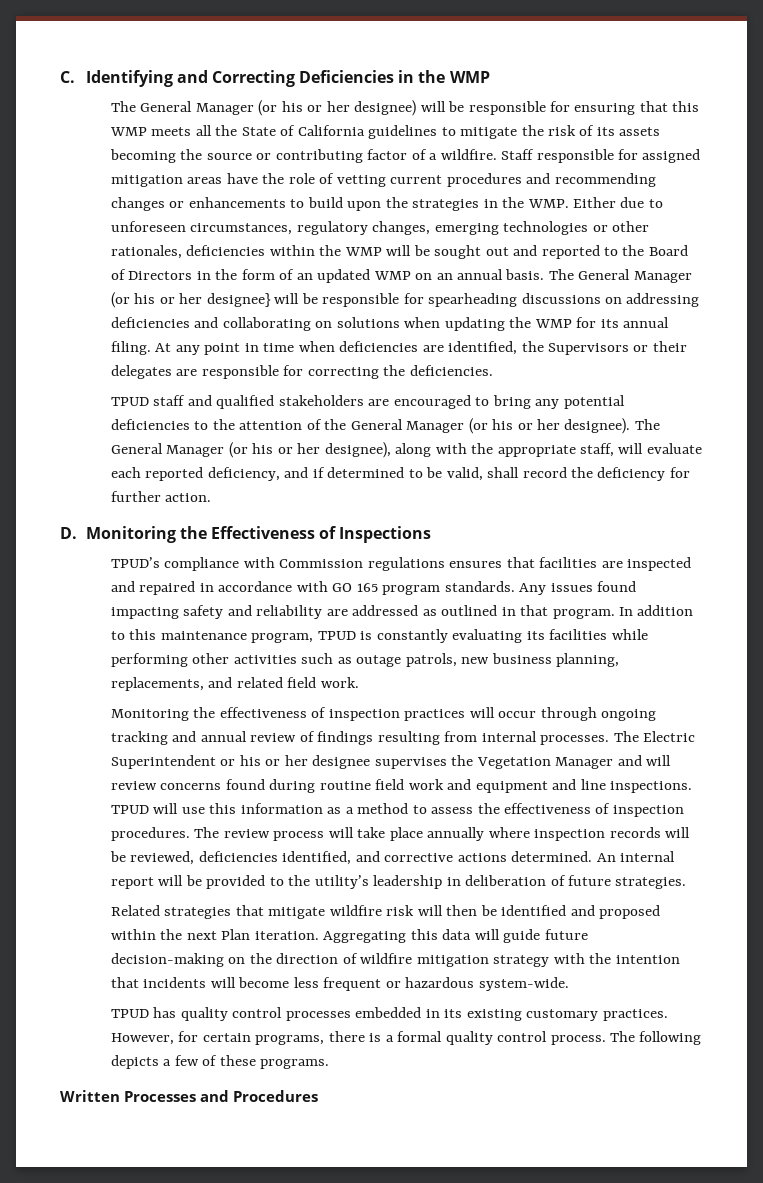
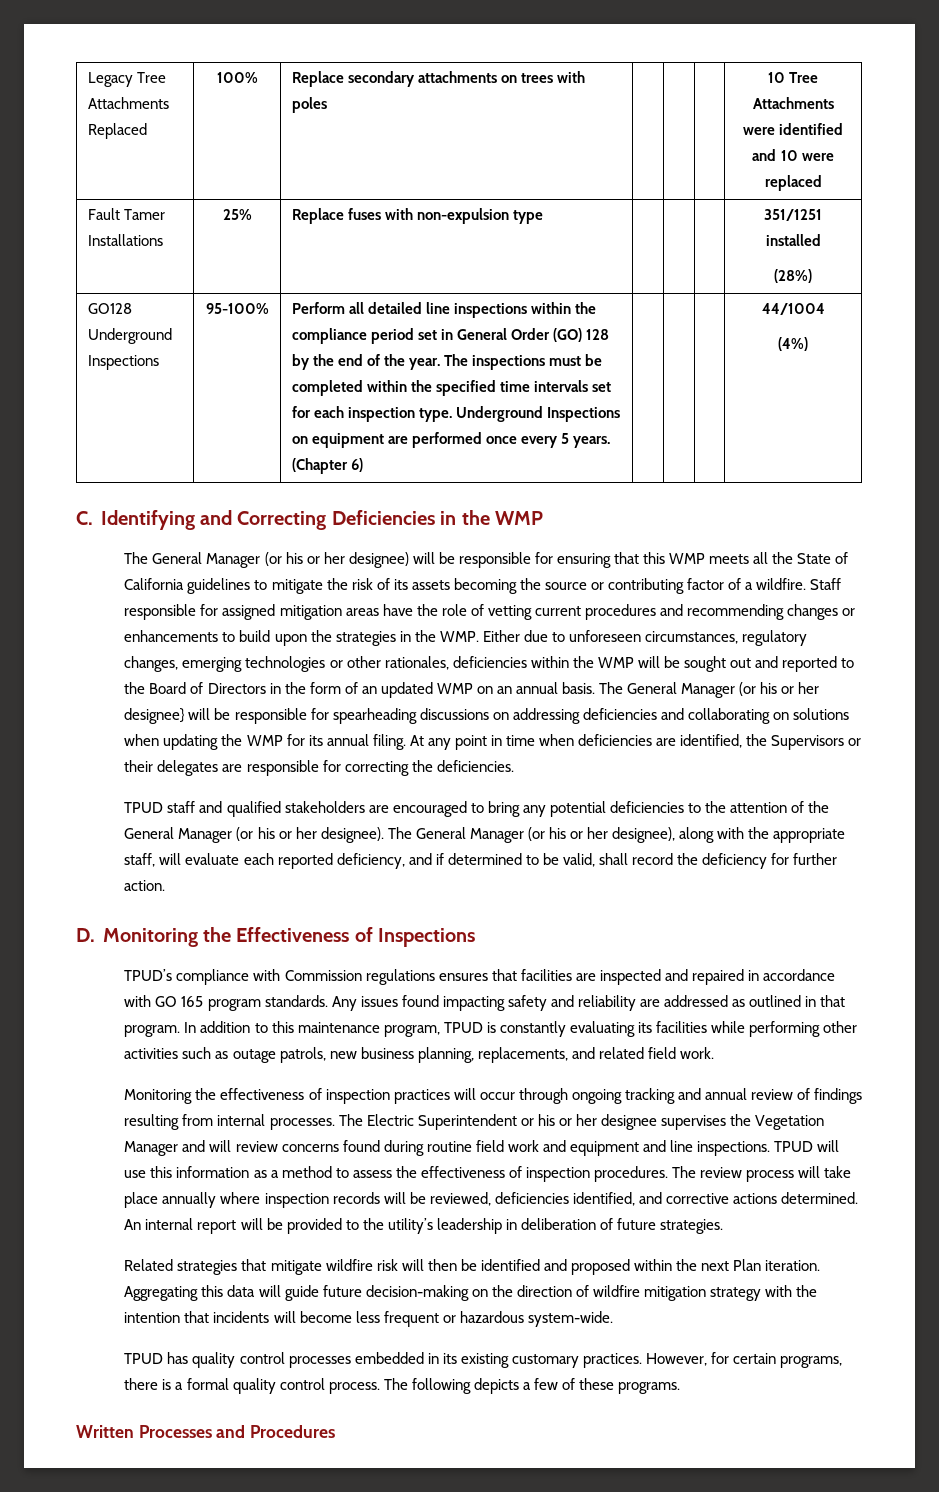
(60, 77) none -> [87,72,166,87] [87,97,169,109] [87,123,147,139] [216,72,258,83] [291,71,585,87] [291,97,327,113] [767,72,819,83] [752,97,834,109] [742,123,844,135] [752,149,834,161] [764,175,822,191] [87,208,165,220] [87,234,163,246] [222,209,252,220] [291,208,543,224] [764,209,822,221] [765,234,821,246] [774,269,812,283] [87,303,132,314] [87,328,172,344] [87,355,159,370] [205,303,269,314] [291,302,596,318] [291,328,610,344] [291,354,603,370] [291,380,611,396] [291,406,620,422] [291,432,611,448] [291,458,363,474] [761,303,825,315] [778,337,808,351] Legacy Tree Attachments Replaced | 100% | Replace secondary attachments on trees with poles | | | | 10 Tree Attachments were identified and 10 were replaced // Fault Tamer Installations | 25% | Replace fuses with non-expulsion type | | | | 351/1251 installed // (28%) // GO128 Underground Inspections | 95-100% | Perform all detailed line inspections within the compliance period set in General Order (GO) 128 by the end of the year. The inspections must be completed within the specified time intervals set for each inspection type. Underground Inspections on equipment are performed once every 5 years. (Chapter 6) | | | | 44/1004 // (4%) //

